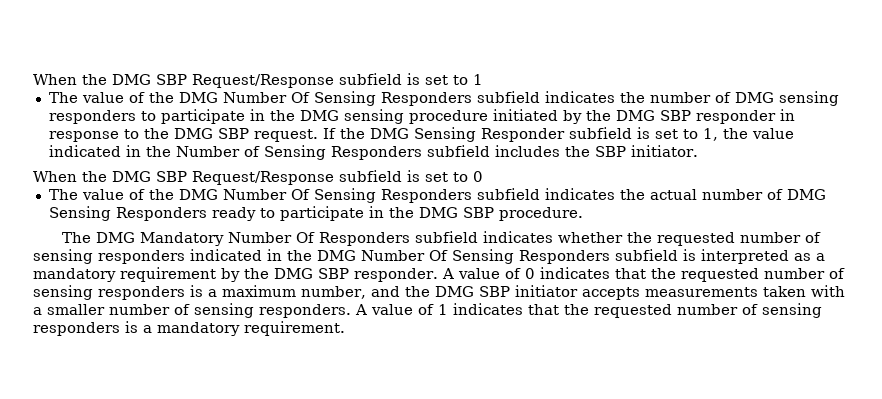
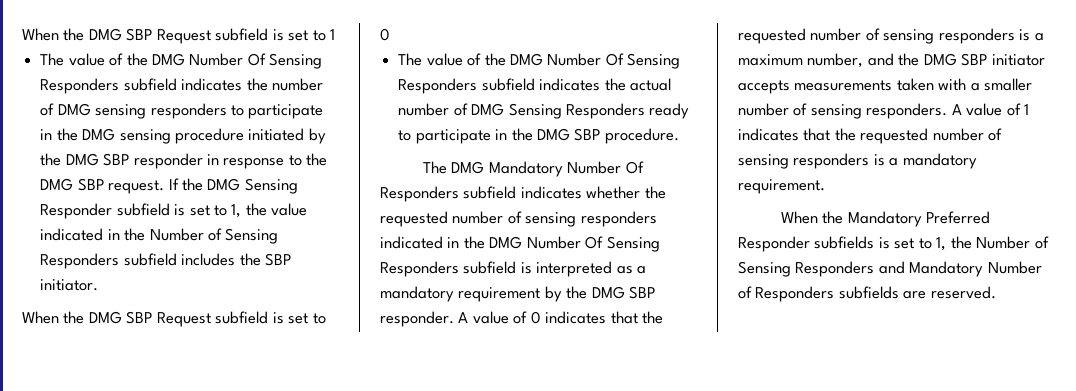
[33,74,334,88] When the DMG SBP Request/Response -> [22,28,211,44] When the DMG SBP Request
[192,171,334,185] Request/Response -> [156,312,211,327] Request
(345, 328) none -> [780,211,991,227] [738,236,1049,252] [738,261,1042,277] [738,286,996,302] // When the Mandatory Preferred Responder subfields is set to 1, the Number of Sensing Responders and Mandatory Number of Responders subfields are reserved.

